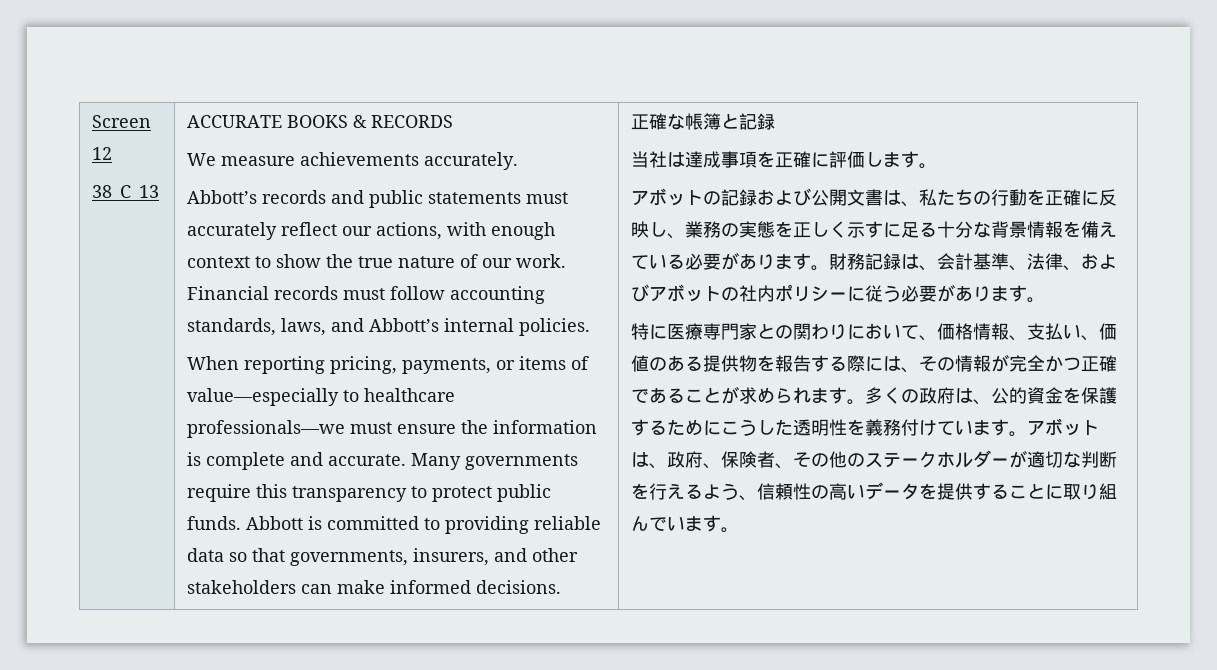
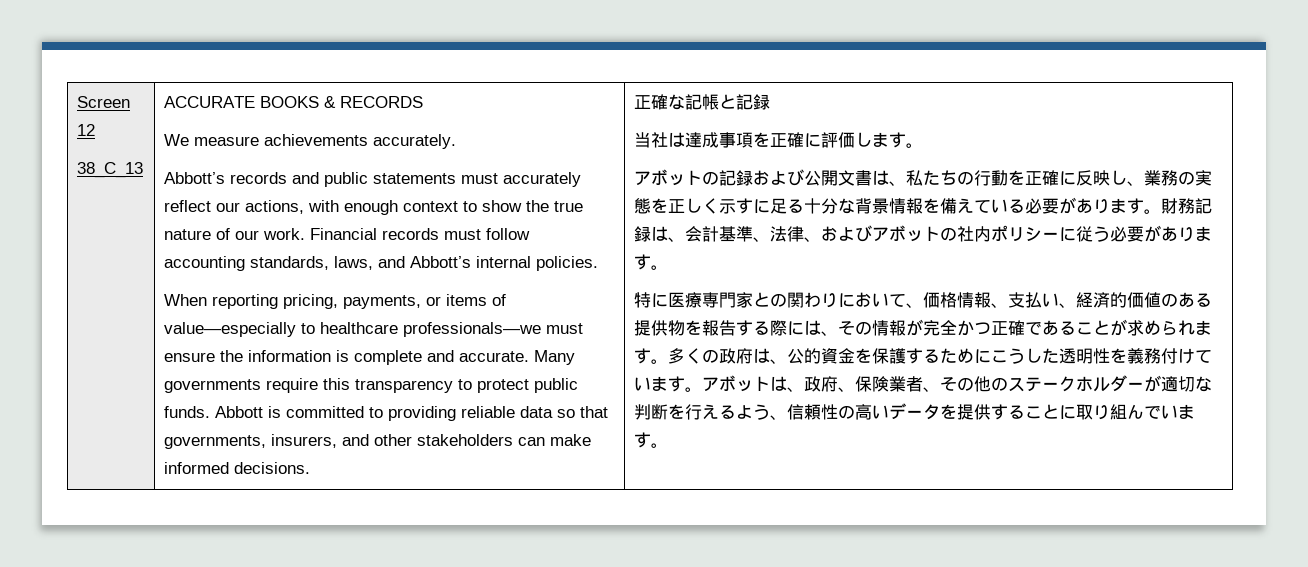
[685,113,722,130] 帳簿 -> [685,94,720,110] 記帳
(1100, 338) none -> [1076,292,1128,308] 経済的
(758, 459) none -> [889,376,907,392] 業

